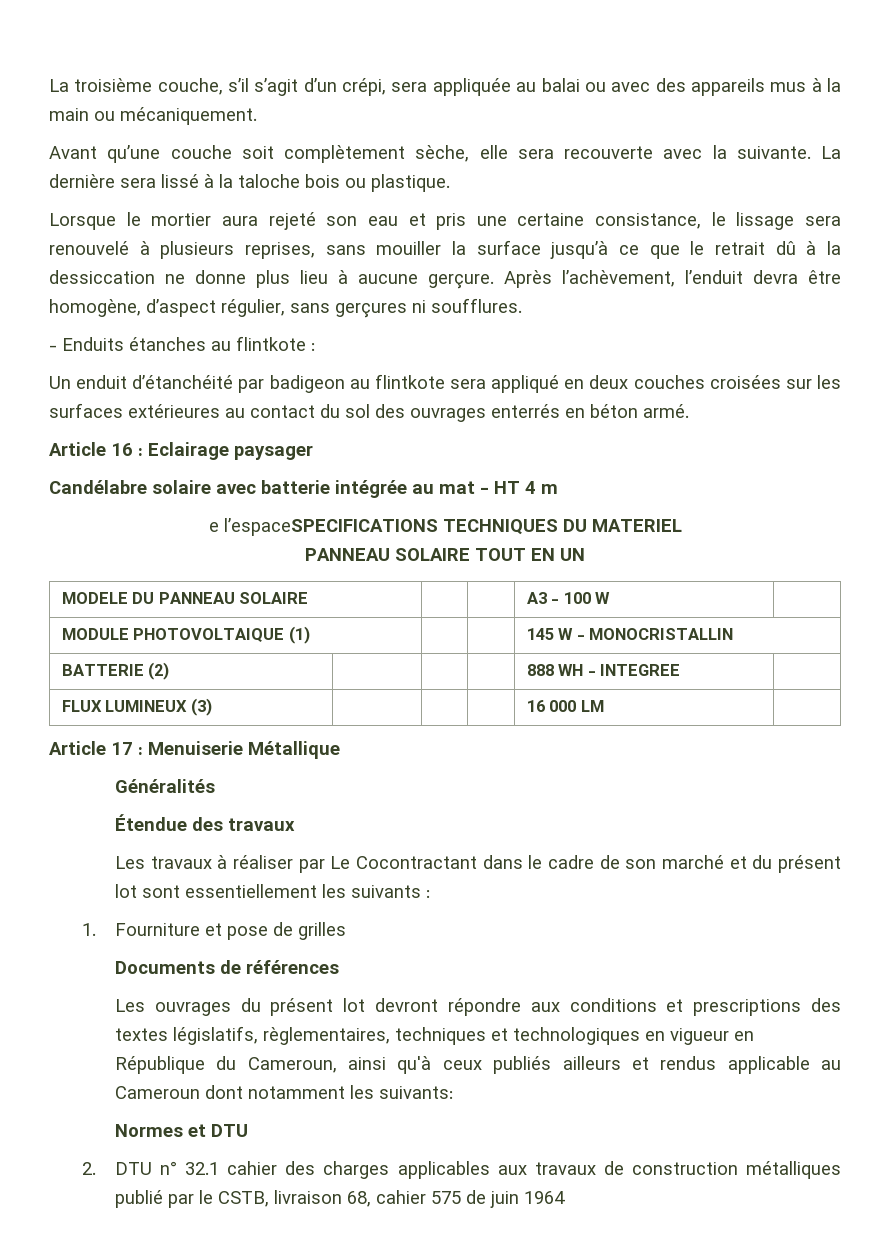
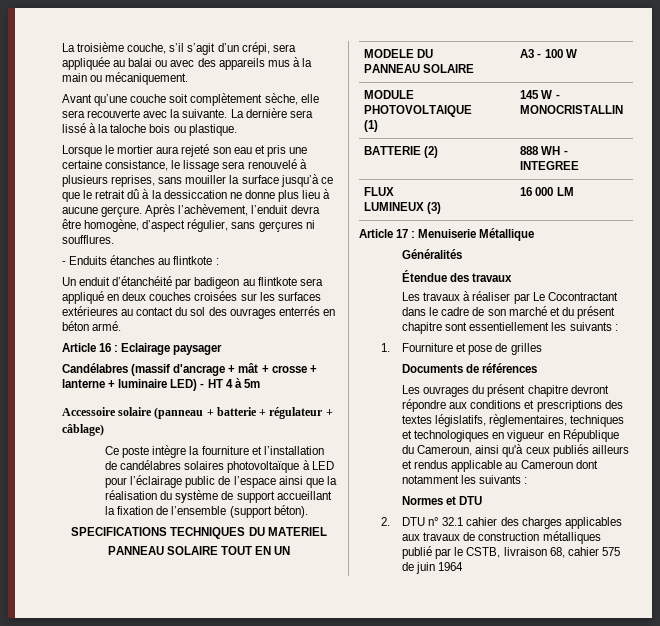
[49,480,558,498] [208,518,438,536] Candélabre solaire avec batterie intégrée au mat - HT 4 m // e l’espaceSPECIFICATIONS -> [62,363,317,376] [62,378,260,391] [62,407,333,419] [62,424,104,436] [105,445,324,458] [105,460,334,473] [105,475,337,488] [105,490,332,503] [105,505,308,518] [71,527,168,536] Candélabres (massif d'ancrage + mât + crosse + lanterne + luminaire LED) - HT 4 à 5m // Accessoire solaire (panneau + batterie + régulateur + câblage) // Ce poste intègre la fourniture et l’installation de candélabres solaires photovoltaïque à LED pour l’éclairage public de l’espace ainsi que la réalisation du système de support accueillant la fixation de l’ensemble (support béton). // SPECIFICATIONS
[114,884,137,898] lot -> [402,322,443,334] chapitre
[343,998,366,1012] lot -> [527,385,568,397] chapitre
[378,1086,453,1099] suivants: -> [479,475,528,484] suivants :

